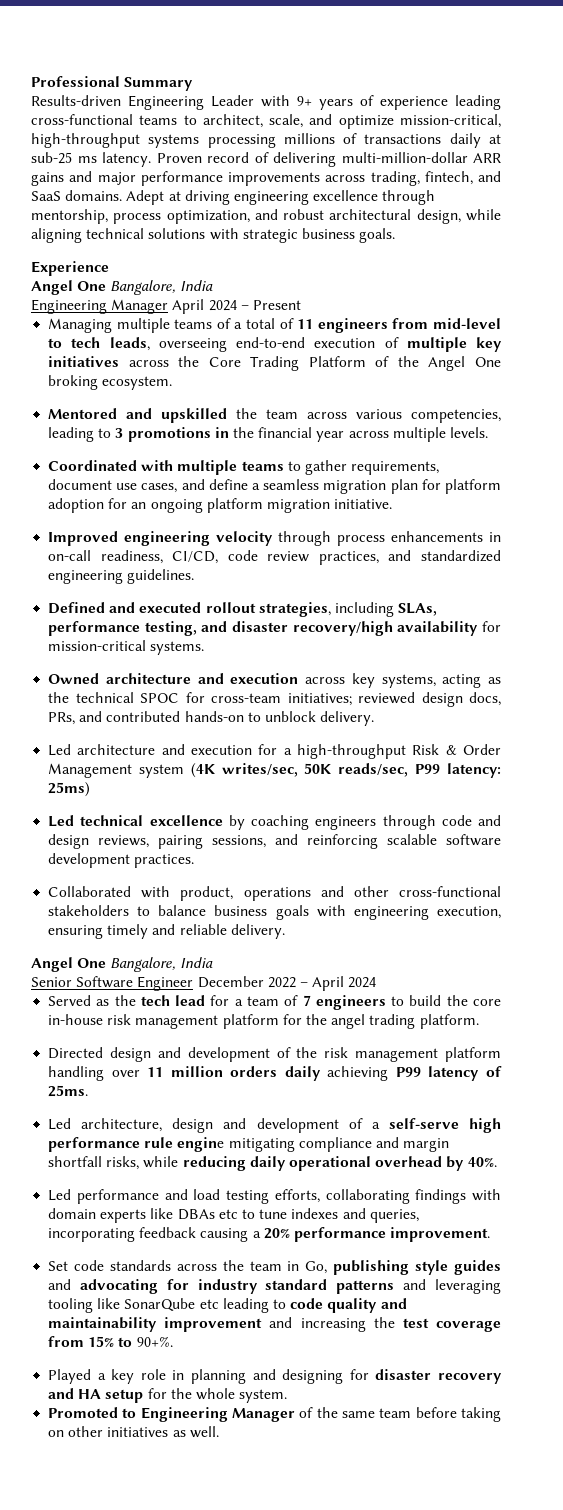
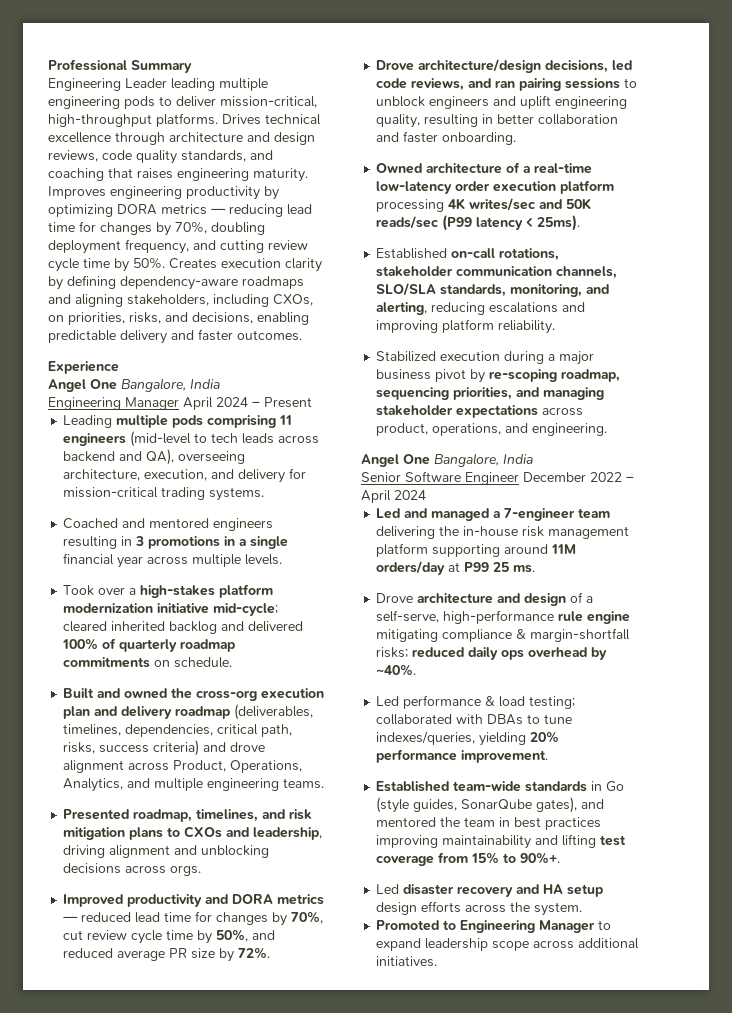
[31,95,121,106] Results-driven -> (192, 66) none
[261,95,501,110] [31,114,501,129] [31,133,501,148] [31,152,501,167] [31,171,501,186] [31,190,436,205] [31,209,501,224] [31,228,396,243] with 9+ years of experience leading cross-functional teams to architect, scale, and optimize mission-critical, high-throughput systems processing millions of transactions daily at sub-25 ms latency. Proven record of delivering multi-million-dollar ARR gains and major performance improvements across trading, fintech, and SaaS domains. Adept at driving engineering excellence through mentorship, process optimization, and robust architectural design, while aligning technical solutions with strategic business goals. -> [171,78,268,91] [48,96,317,109] [48,113,321,127] [48,132,315,145] [48,150,273,164] [48,168,308,182] [48,186,279,200] [48,204,312,217] [48,221,265,236] [48,239,308,254] [48,257,322,272] [48,275,304,290] [48,294,313,307] [48,312,309,325] [48,329,302,344] leading multiple engineering pods to deliver mission-critical, high-throughput platforms. Drives technical excellence through architecture and design reviews, code quality standards, and coaching that raises engineering maturity. Improves engineering productivity by optimizing DORA metrics — reducing lead time for changes by 70%, doubling deployment frequency, and cutting review cycle time by 50%. Creates execution clarity by defining dependency-aware roadmaps and aligning stakeholders, including CXOs, on priorities, risks, and decisions, enabling predictable delivery and faster outcomes.
[48,318,501,333] [48,337,502,352] [48,356,502,371] [48,375,173,390] [48,408,501,423] [48,427,112,442] Managing multiple teams of a total of 11 engineers from mid-level to tech leads, overseeing end-to-end execution of multiple key initiatives across the Core Trading Platform of the Angel One broking ecosystem. // Mentored and upskilled the team across various competencies, leading to -> [63,415,293,428] [63,431,320,447] [63,449,246,465] [63,468,307,483] [63,487,265,501] [63,518,274,531] [63,536,133,549] Leading multiple pods comprising 11 engineers (mid-level to tech leads across backend and QA), overseeing architecture, execution, and delivery for mission-critical trading systems. // Coached and mentored engineers resulting in
[232,427,254,438] the -> [239,536,289,549] a single
[48,460,440,475] [48,479,501,494] [48,498,393,513] [48,531,501,546] [48,550,501,565] [48,569,195,584] [48,602,438,617] [48,621,501,636] [48,640,205,655] [48,673,501,688] [48,692,501,707] [48,711,375,726] [48,744,501,759] [48,763,502,778] [48,782,91,797] [48,815,501,830] [48,834,501,849] [48,853,195,868] [48,886,501,901] [48,905,501,920] [48,924,285,939] Coordinated with multiple teams to gather requirements, document use cases, and define a seamless migration plan for platform adoption for an ongoing platform migration initiative. // Improved engineering velocity through process enhancements in on-call readiness, CI/CD, code review practices, and standardized engineering guidelines. // Defined and executed rollout strategies, including SLAs, performance testing, and disaster recovery/high availability for mission-critical systems. // Owned architecture and execution across key systems, acting as the technical SPOC for cross-team initiatives; reviewed design docs, PRs, and contributed hands-on to unblock delivery. // Led architecture and execution for a high-throughput Risk & Order Management system (4K writes/sec, 50K reads/sec, P99 latency: 25ms) // Led technical excellence by coaching engineers through code and design reviews, pairing sessions, and reinforcing scalable software development practices. // Collaborated with product, operations and other cross-functional stakeholders to balance business goals with engineering execution, ensuring timely and reliable delivery. -> [63,584,274,598] [63,603,279,616] [63,621,304,634] [62,638,236,652] [63,657,233,668] [63,688,325,701] [63,704,314,720] [63,724,293,737] [63,740,266,756] [63,760,303,773] [63,778,325,792] [63,809,313,822] [63,826,323,840] [63,845,270,858] [63,863,202,876] [63,894,325,907] [63,911,324,926] [63,929,276,944] [63,947,271,962] [376,59,633,73] [376,78,638,91] [376,95,628,109] [376,114,619,128] [376,131,517,145] [376,162,593,174] [376,180,615,194] [376,198,592,212] [376,215,581,231] [376,248,560,261] [376,266,618,279] [376,283,610,297] [376,302,586,315] [376,319,556,334] [376,351,595,365] [376,369,621,383] [376,387,605,400] [376,405,584,418] [376,423,608,436] Took over a high-stakes platform modernization initiative mid-cycle; cleared inherited backlog and delivered 100% of quarterly roadmap commitments on schedule. // Built and owned the cross-org execution plan and delivery roadmap (deliverables, timelines, dependencies, critical path, risks, success criteria) and drove alignment across Product, Operations, Analytics, and multiple engineering teams. // Presented roadmap, timelines, and risk mitigation plans to CXOs and leadership, driving alignment and unblocking decisions across orgs. // Improved productivity and DORA metrics — reduced lead time for changes by 70%, cut review cycle time by 50%, and reduced average PR size by 72%. // Drove architecture/design decisions, led code reviews, and ran pairing sessions to unblock engineers and uplift engineering quality, resulting in better collaboration and faster onboarding. // Owned architecture of a real-time low-latency order execution platform processing 4K writes/sec and 50K reads/sec (P99 latency < 25ms). // Established on-call rotations, stakeholder communication channels, SLO/SLA standards, monitoring, and alerting, reducing escalations and improving platform reliability. // Stabilized execution during a major business pivot by re-scoping roadmap, sequencing priorities, and managing stakeholder expectations across product, operations, and engineering.
[48,995,501,1010] [48,1014,479,1029] [48,1047,501,1062] [48,1066,503,1081] [48,1085,89,1097] [48,1118,501,1133] [48,1137,450,1152] [48,1156,371,1171] Served as the tech lead for a team of 7 engineers to build the core in-house risk management platform for the angel trading platform. // Directed design and development of the risk management platform handling over 11 million orders daily achieving P99 latency of 25ms. // Led architecture, design and development of a self-serve high performance rule engine mitigating compliance and margin shortfall risks, while reducing daily operational -> [376,508,611,521] [376,526,630,539] [376,543,577,557] [376,561,536,575] [376,592,594,606] [376,610,631,624] [376,628,631,642] [376,647,525,660] Led and managed a 7-engineer team delivering the in-house risk management platform supporting around 11M orders/day at P99 25 ms. // Drove architecture and design of a self-serve, high-performance rule engine mitigating compliance & margin-shortfall risks; reduced daily ops
[467,1157,497,1167] 40%. -> [376,664,417,676] ~40%.
[164,1189,501,1204] [48,1208,419,1223] [48,1227,491,1242] [48,1260,501,1275] [48,1279,502,1294] [48,1298,407,1313] [48,1317,395,1332] and load testing efforts, collaborating findings with domain experts like DBAs etc to tune indexes and queries, incorporating feedback causing a 20% performance improvement. // Set code standards across the team in Go, publishing style guides and advocating for industry standard patterns and leveraging tooling like SonarQube etc leading to code quality and maintainability improvement and increasing the -> [485,696,576,709] [376,714,573,725] [376,731,560,746] [376,749,549,763] [376,781,625,792] [376,797,605,813] [376,817,602,830] [376,834,597,849] & load testing; collaborated with DBAs to tune indexes/queries, yielding 20% performance improvement. // Established team-wide standards in Go (style guides, SonarQube gates), and mentored the team in best practices improving maintainability and lifting
[136,1336,173,1347] [48,1369,369,1384] 90+%. // Played a key role in planning and designing for -> [520,852,561,864] [376,884,400,894] 90%+. // Led
[147,1388,235,1400] for the whole -> [376,901,531,915] design efforts across the
[299,1407,501,1422] [48,1426,219,1438] of the same team before taking on other initiatives as well. -> [598,920,612,930] [376,938,640,951] [376,956,438,967] to expand leadership scope across additional initiatives.

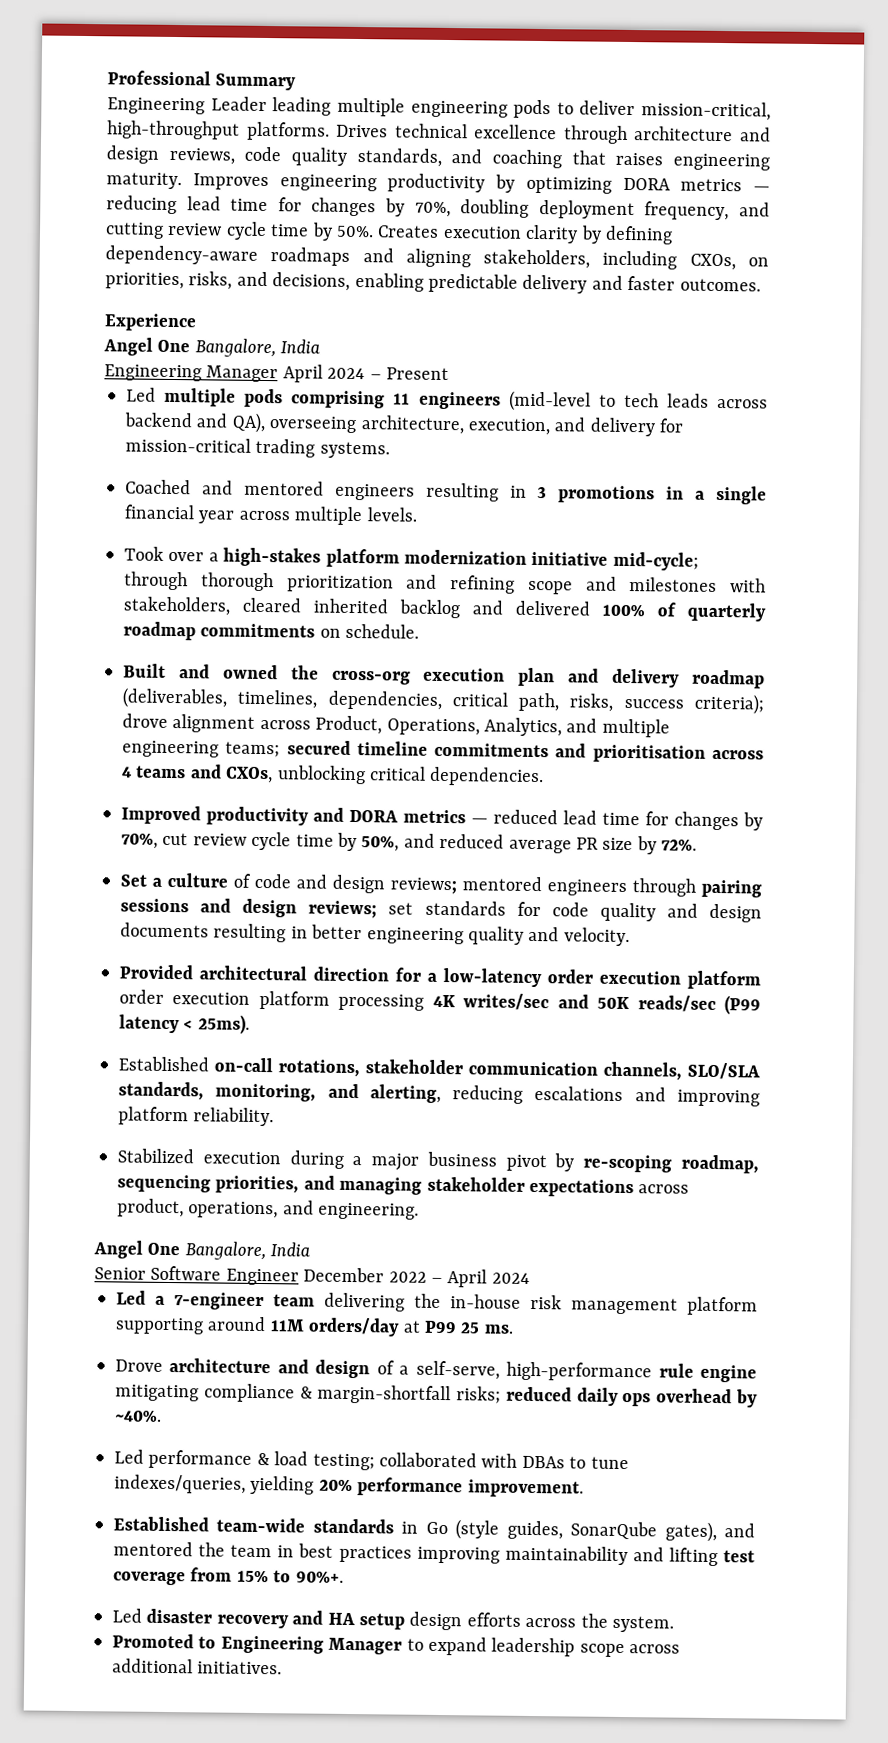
[63,415,113,428] Leading -> [126,387,156,402] Led
(279, 609) none -> [124,571,766,595] [123,596,230,616] through thorough prioritization and refining scope and milestones with stakeholders,
[153,740,227,756] criteria) and -> [693,693,764,715] criteria);
[283,778,325,789] [63,809,313,822] [63,826,323,840] [63,845,270,858] [63,863,202,876] teams. // Presented roadmap, timelines, and risk mitigation plans to CXOs and leadership, driving alignment and unblocking decisions across orgs. -> [225,740,764,763] [122,764,545,787] teams; secured timeline commitments and prioritisation across 4 teams and CXOs, unblocking critical dependencies.
[376,59,633,73] [376,78,638,91] [376,95,628,109] [376,114,619,128] [376,131,517,145] [376,162,593,174] Drove architecture/design decisions, led code reviews, and ran pairing sessions to unblock engineers and uplift engineering quality, resulting in better collaboration and faster onboarding. // Owned architecture of a real-time -> [120,872,762,898] [120,898,763,923] [120,922,630,947] [119,964,437,982] Set a culture of code and design reviews; mentored engineers through pairing sessions and design reviews; set standards for code quality and design documents resulting in better engineering quality and velocity. // Provided architectural direction for a
(615, 187) none -> [119,989,330,1010] order execution platform
[404,508,490,521] and managed -> (146, 1297) none

